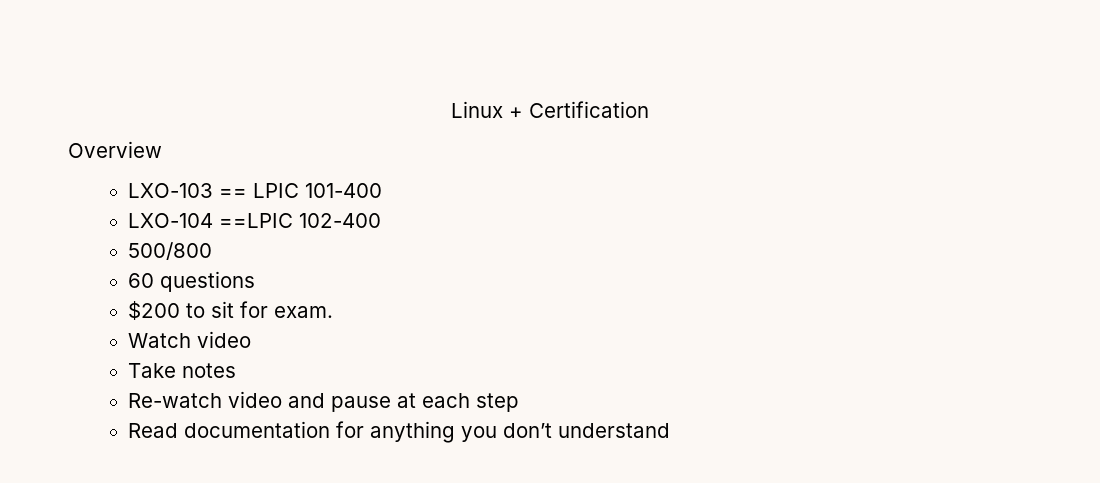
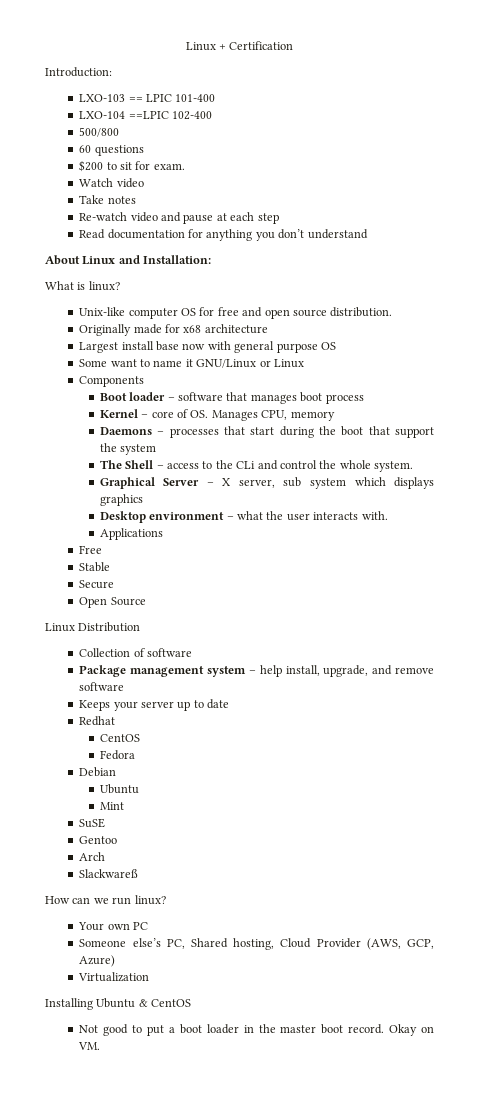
[68,141,162,158] Overview -> [45,67,112,77] Introduction:
(671, 430) none -> [45,255,212,265] [45,281,120,291] [79,307,393,319] [79,324,268,336] [79,341,336,353] [79,359,304,368] [79,376,145,387] [99,392,364,404] [99,409,335,421] [99,426,434,438] [99,443,157,455] [99,460,414,472] [99,477,434,489] [99,494,143,506] [99,511,388,523] [99,528,163,540] [79,545,103,554] [79,562,111,572] [79,580,115,589] [79,597,146,608] [45,622,141,632] [79,648,193,657] [79,665,435,677] [79,682,125,691] [79,699,230,711] [79,716,116,726] [99,734,140,742] [99,750,135,760] [79,767,117,777] [99,784,139,794] [99,802,124,810] [79,818,106,828] [79,836,118,844] [79,852,106,861] [79,869,139,878] [45,895,166,905] [78,922,149,931] [79,938,435,950] [79,955,116,967] [78,972,150,982] [45,998,192,1010] [79,1024,434,1036] [78,1042,101,1050] // About Linux and Installation: // What is linux? // Unix-like computer OS for free and open source distribution. // Originally made for x68 architecture // Largest install base now with general purpose OS // Some want to name it GNU/Linux or Linux // Components // Boot loader – software that manages boot process // Kernel – core of OS. Manages CPU, memory // Daemons – processes that start during the boot that support the system // The Shell – access to the CLi and control the whole system. // Graphical Server – X server, sub system which displays graphics // Desktop environment – what the user interacts with. // Applications // Free // Stable // Secure // Open Source // Linux Distribution // Collection of software // Package management system – help install, upgrade, and remove software // Keeps your server up to date // Redhat // CentOS // Fedora // Debian // Ubuntu // Mint // SuSE // Gentoo // Arch // Slackwareß // How can we run linux? // Your own PC // Someone else’s PC, Shared hosting, Cloud Provider (AWS, GCP, Azure) // Virtualization // Installing Ubuntu & CentOS // Not good to put a boot loader in the master boot record. Okay on VM.

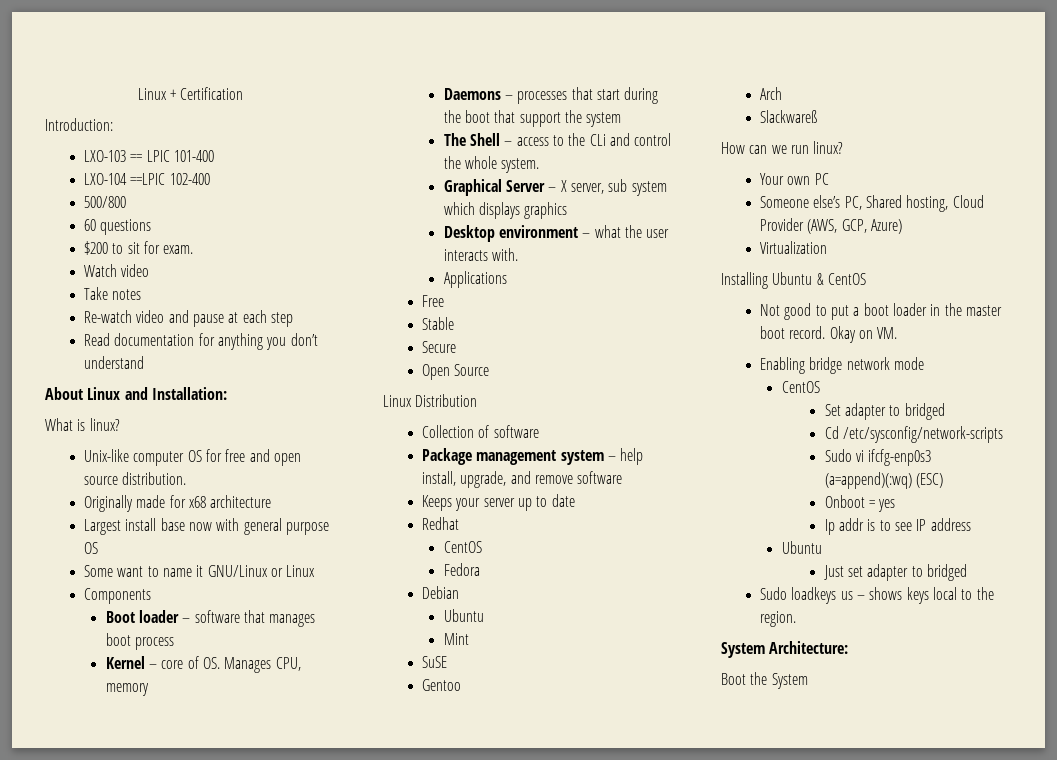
(101, 1046) none -> [760,357,925,374] [781,381,820,393] [824,403,945,420] [824,426,1004,443] [824,449,932,466] [824,472,944,489] [824,495,896,512] [824,518,971,535] [781,541,822,554] [823,564,968,581] [760,587,994,604] [760,611,797,627] [721,641,849,658] [721,672,808,689] // Enabling bridge network mode // CentOS // Set adapter to bridged // Cd /etc/sysconfig/network-scripts // Sudo vi ifcfg-enp0s3 (a=append)(:wq) (ESC) // Onboot = yes // Ip addr is to see IP address // Ubuntu // Just set adapter to bridged // Sudo loadkeys us – shows keys local to the region. // System Architecture: // Boot the System

